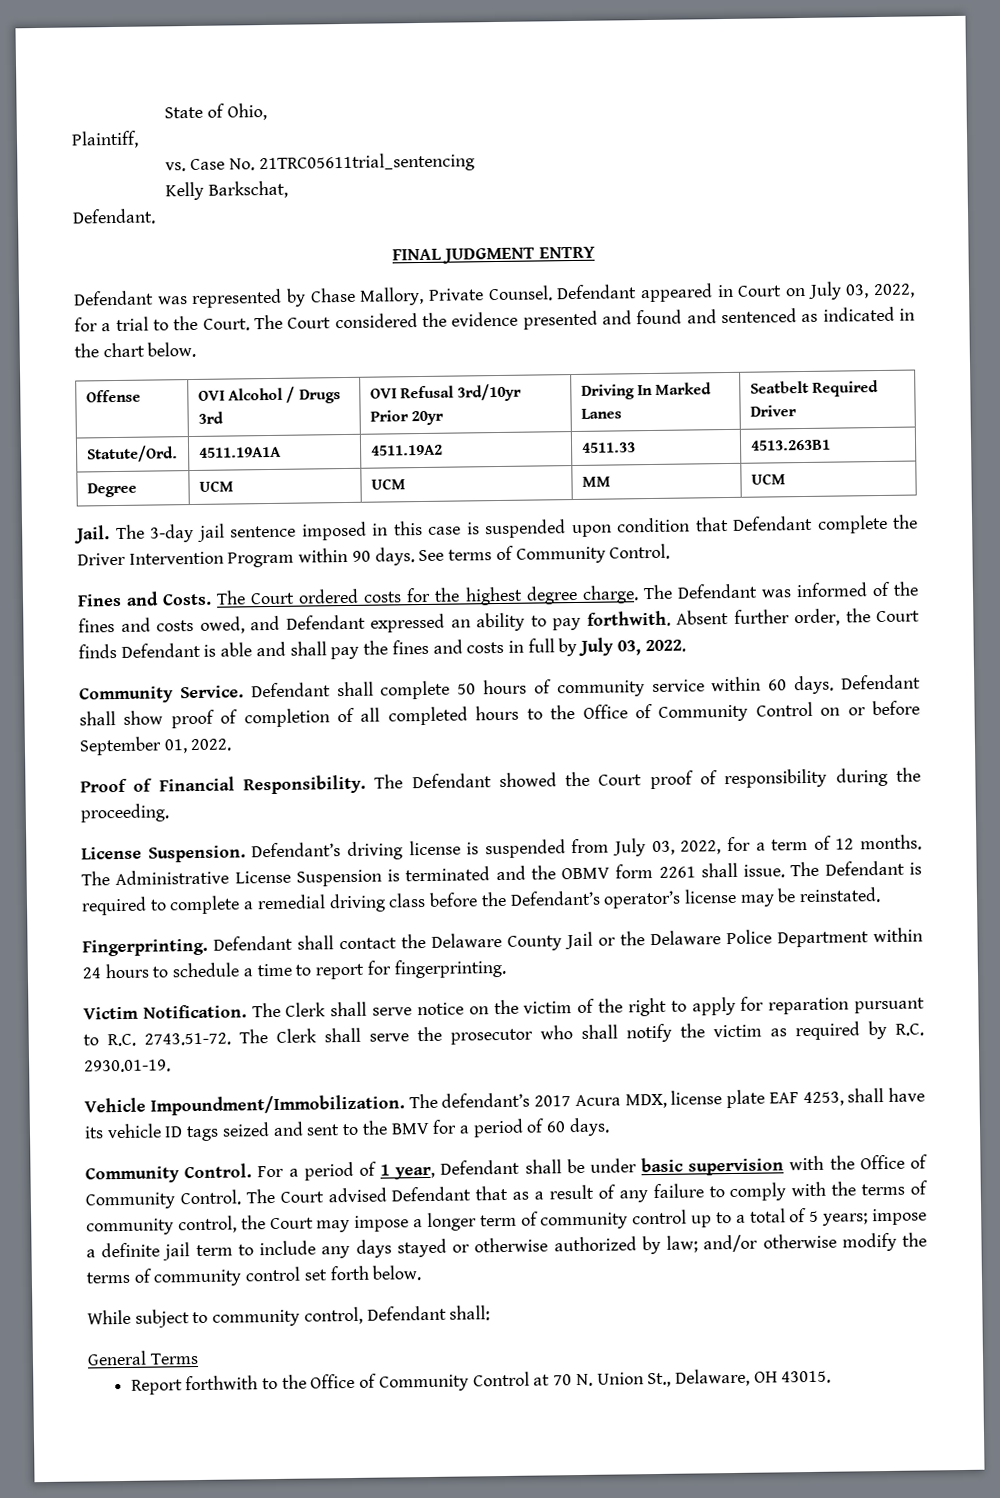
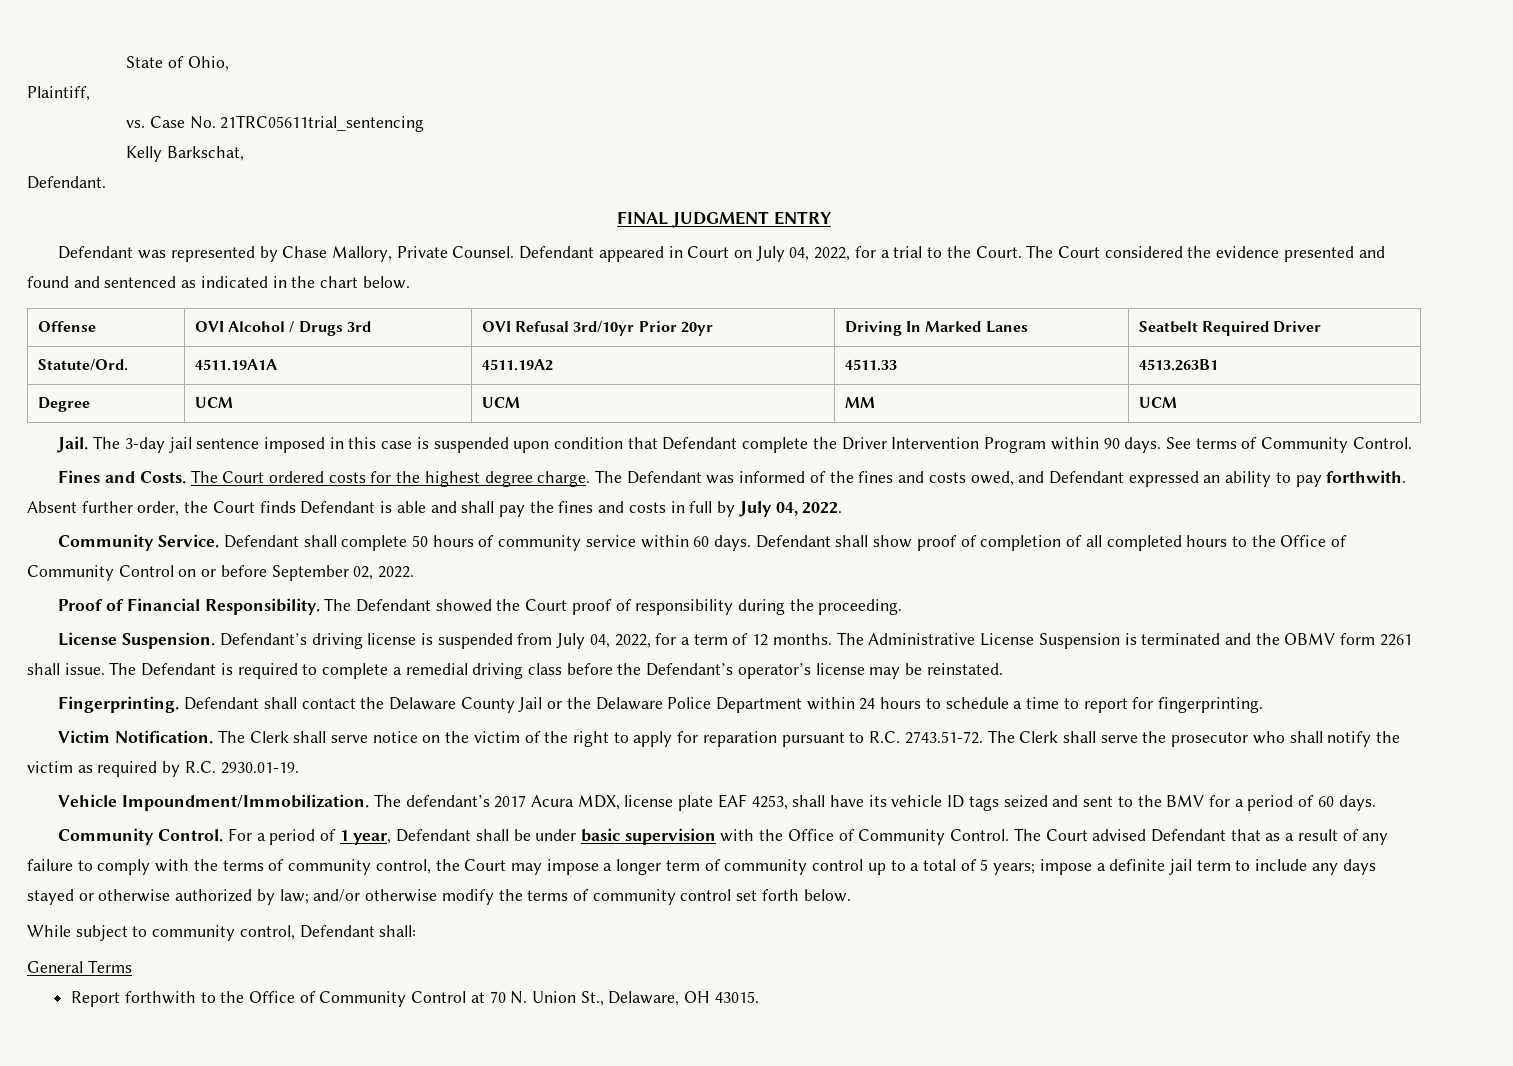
[845,284,870,299] 03, -> [789,247,810,261] 04,
[616,640,641,656] 03, -> [775,502,798,516] 04,
[163,739,188,754] 01, -> [353,566,374,580] 02,
[651,840,675,856] 03, -> [589,634,610,648] 04,

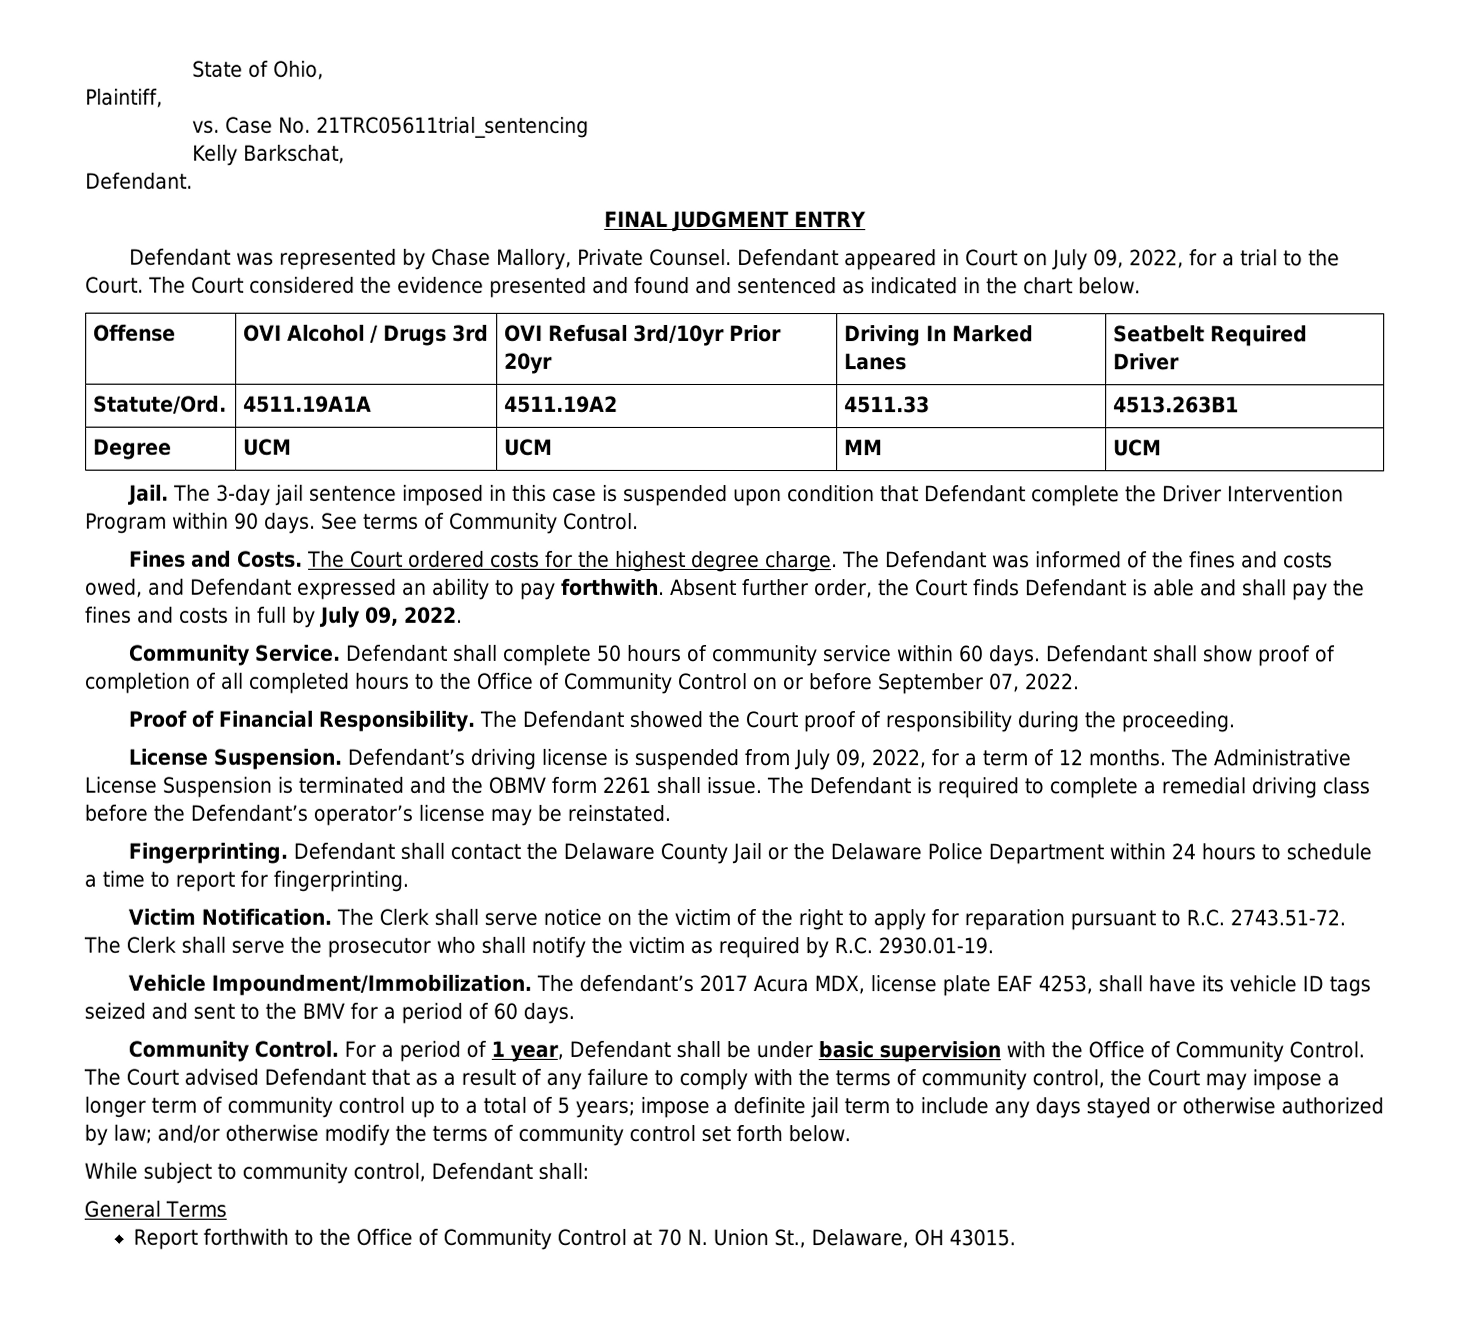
[789,247,810,261] 04, -> [1093,249,1125,269] 09,
[775,502,798,516] 04, -> [365,606,399,626] 09,
[353,566,374,580] 02, -> [988,673,1019,693] 07,
[589,634,610,648] 04, -> [835,749,867,769] 09,

